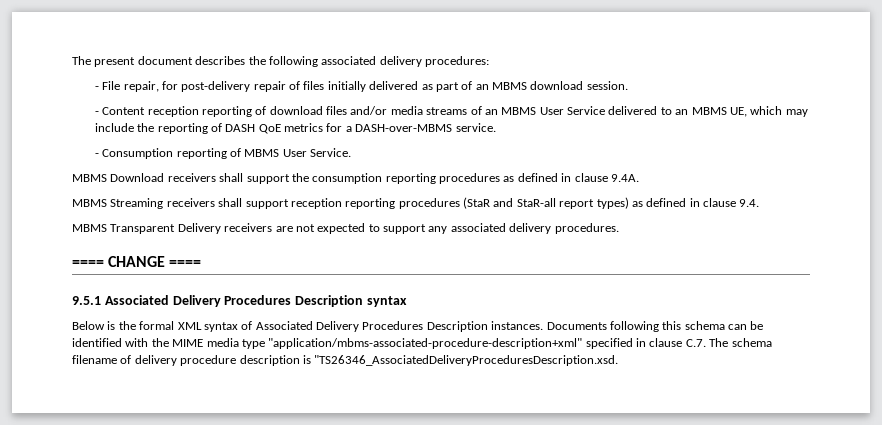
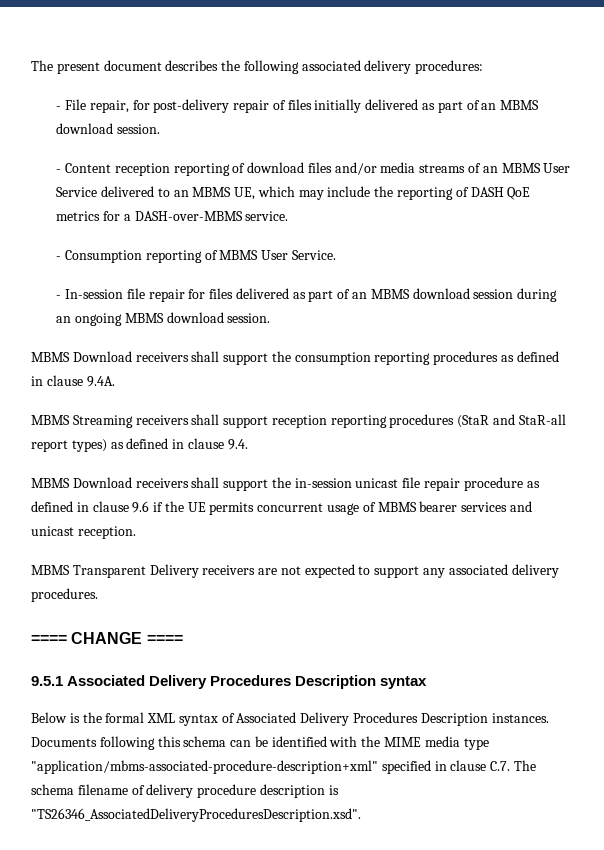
(352, 152) none -> [56,288,558,302] [56,312,271,326] // - In-session file repair for files delivered as part of an MBMS download session during an ongoing MBMS download session.
(760, 203) none -> [31,477,540,491] [31,501,532,515] [31,526,136,539] // MBMS Download receivers shall support the in-session unicast file repair procedure as defined in clause 9.6 if the UE permits concurrent usage of MBMS bearer services and unicast reception.
[314,355,619,366] "TS26346_AssociatedDeliveryProceduresDescription.xsd. -> [31,808,361,822] "TS26346_AssociatedDeliveryProceduresDescription.xsd".

